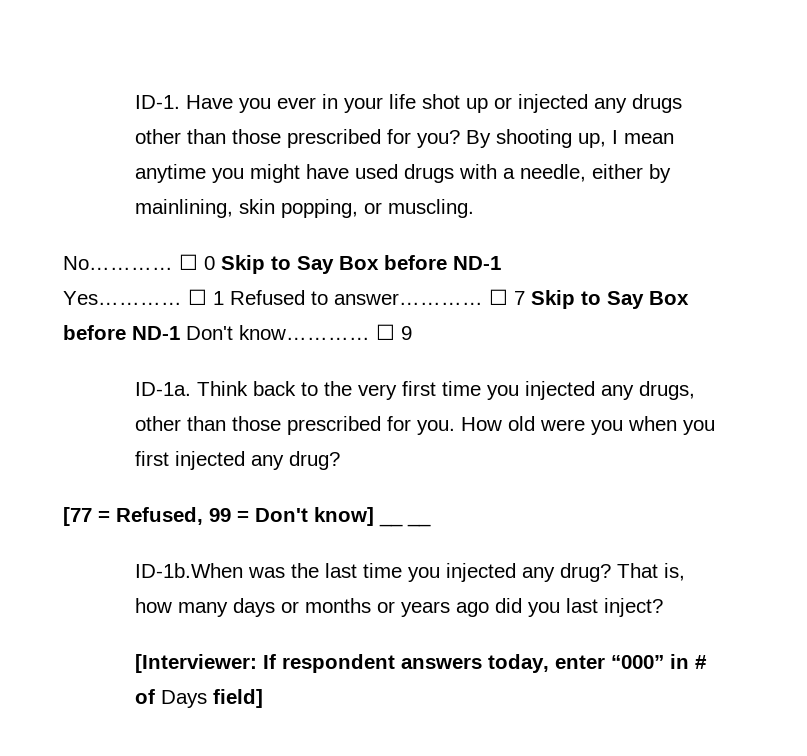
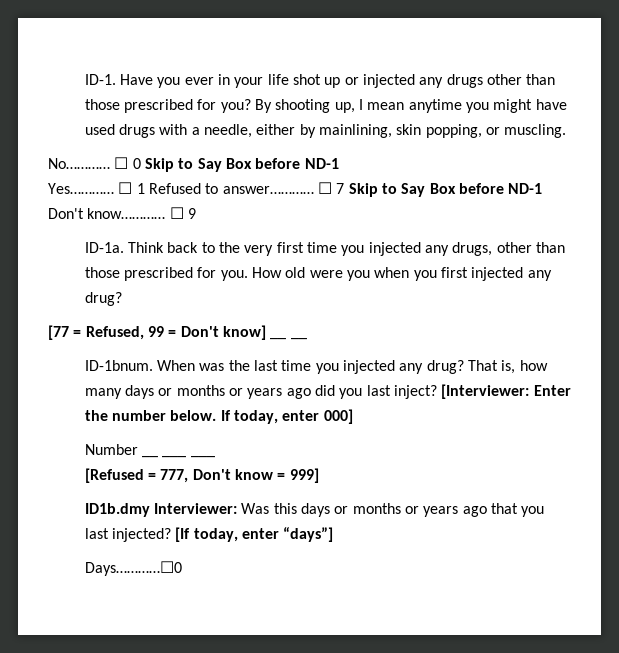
[135,563,244,578] ID-1b.When -> [84,360,196,371] ID-1bnum. When
[135,654,708,673] [135,689,264,708] // [Interviewer: If respondent answers today, enter “000” in # of Days field] -> [441,384,571,399] [84,409,353,424] [84,444,138,455] [142,455,215,458] [84,468,319,483] [84,503,545,517] [84,527,334,542] [84,561,182,576] [Interviewer: Enter the number below. If today, enter 000] // Number __ ___ ___ // [Refused = 777, Don't know = 999] // ID1b.dmy Interviewer: Was this days or months or years ago that you last injected? [If today, enter “days”] // Days…………☐0

